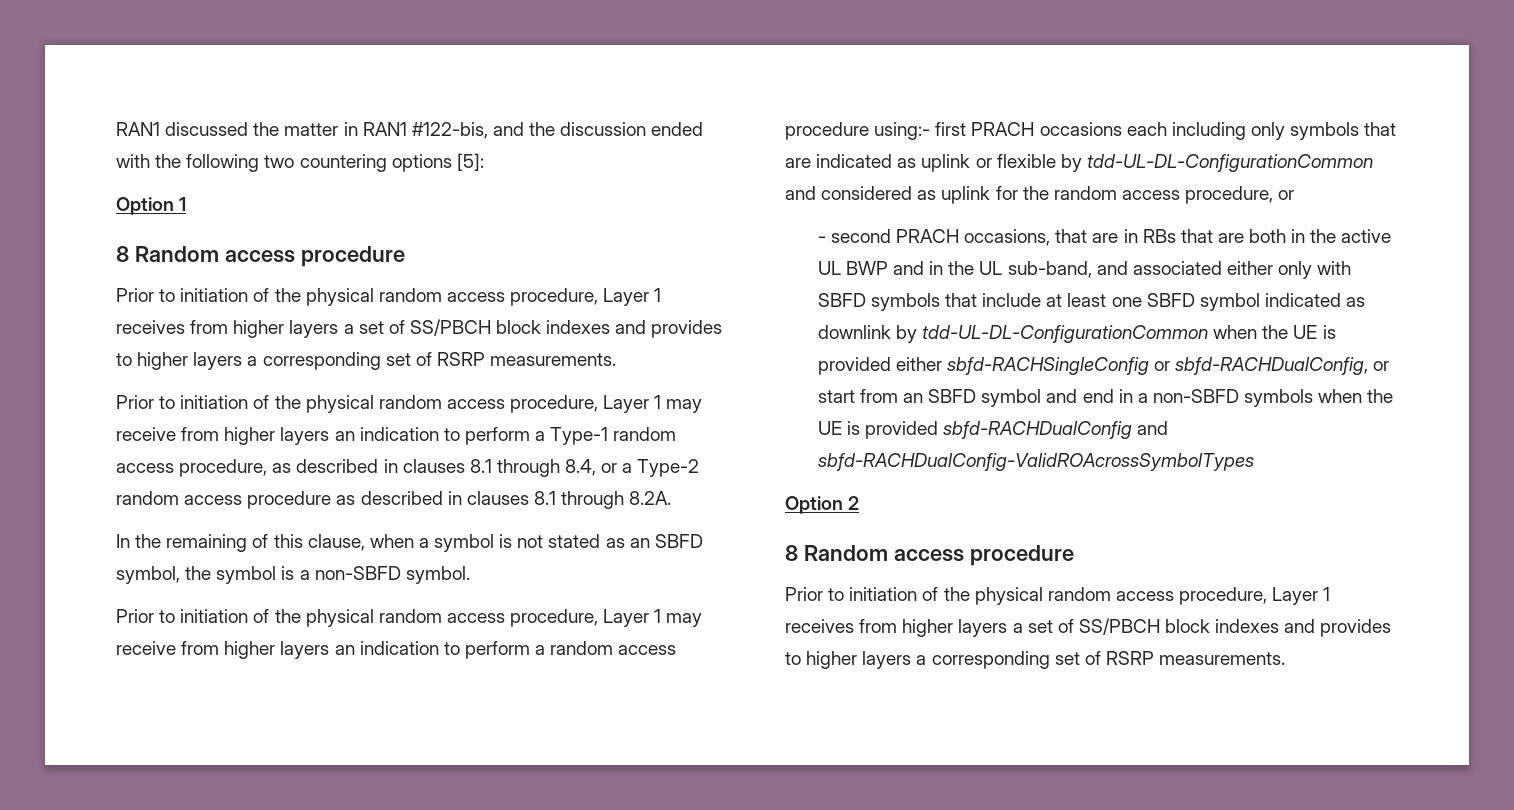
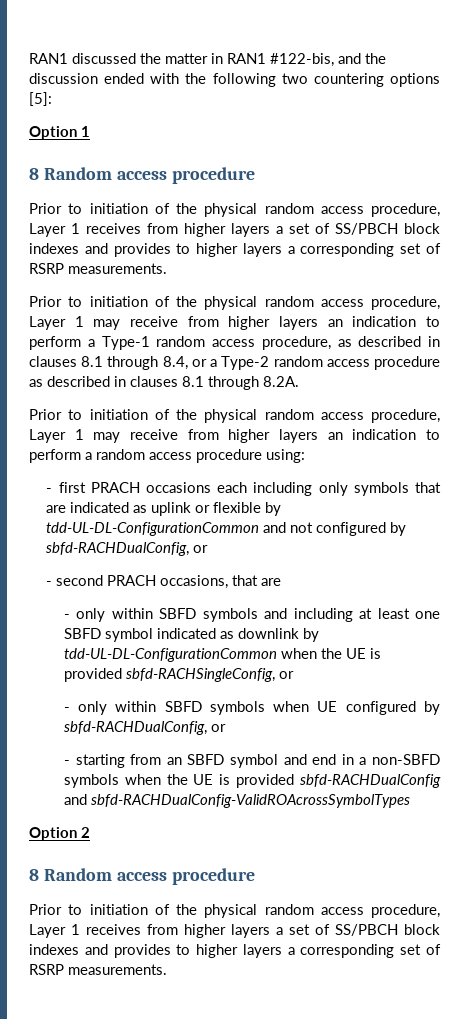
[116,534,703,552] [116,566,470,584] // In the remaining of this clause, when a symbol is not stated as an SBFD symbol, the symbol is a non-SBFD symbol. -> (299, 381) none
[874,122,931,140] using:- -> [266,449,305,463] [46,488,53,493] using: // -
[821,186,1274,204] considered as uplink for the random access procedure, -> [290,522,407,536] [46,542,190,556] not configured by sbfd-RACHDualConfig,
[1123,229,1392,243] [817,261,1352,279] [817,293,1042,311] in RBs that are both in the active UL BWP and in the UL sub-band, and associated either only with SBFD symbols that include -> [63,608,353,622] // - only within SBFD symbols and including
[895,357,1390,375] [817,390,855,403] either sbfd-RACHSingleConfig or sbfd-RACHDualConfig, or start -> [125,668,294,682] [63,701,441,715] [63,721,226,735] [63,754,125,768] sbfd-RACHSingleConfig, or // - only within SBFD symbols when UE configured by sbfd-RACHDualConfig, or // - starting

